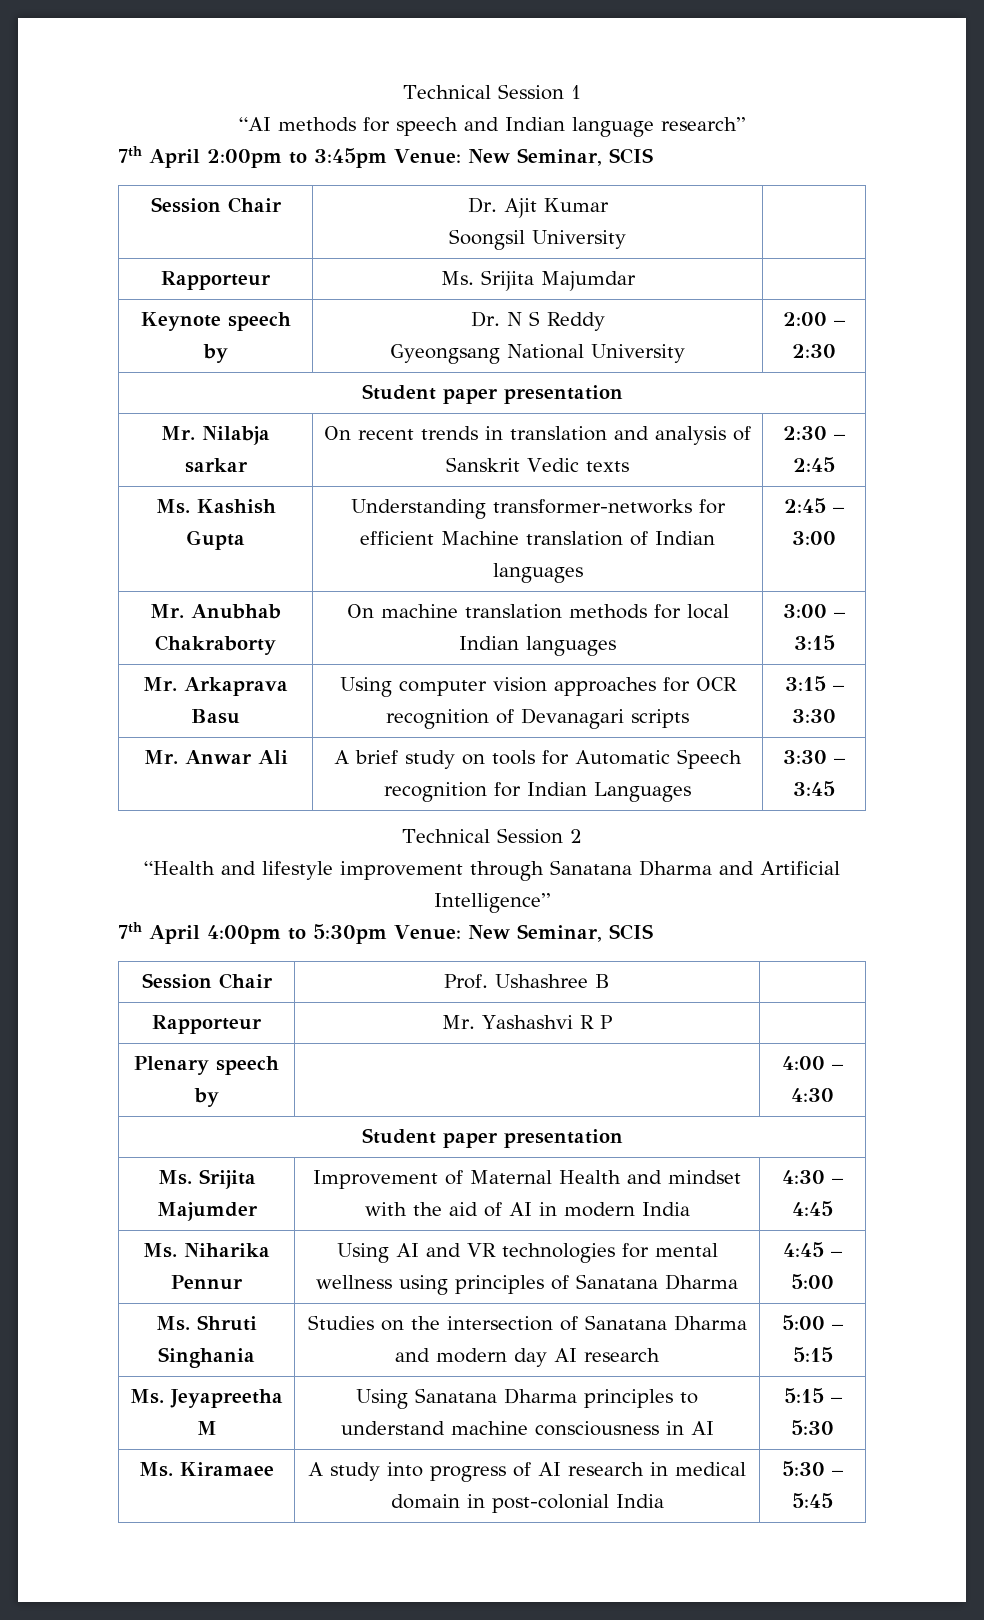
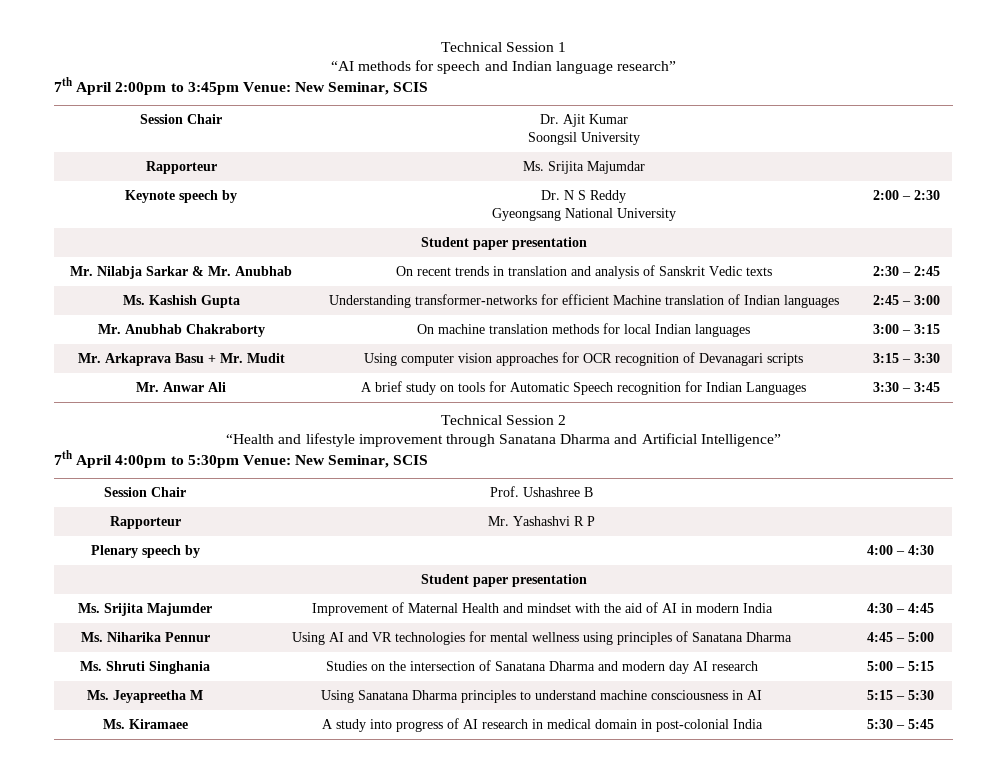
[184,458,248,473] sarkar -> [146,266,292,276] Sarkar & Mr. Anubhab
(240, 716) none -> [207,353,285,363] + Mr. Mudit

